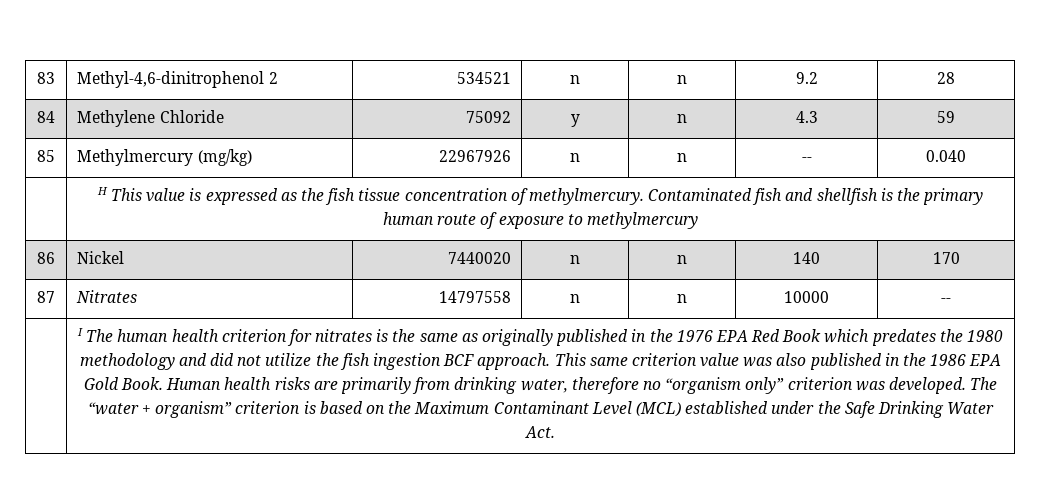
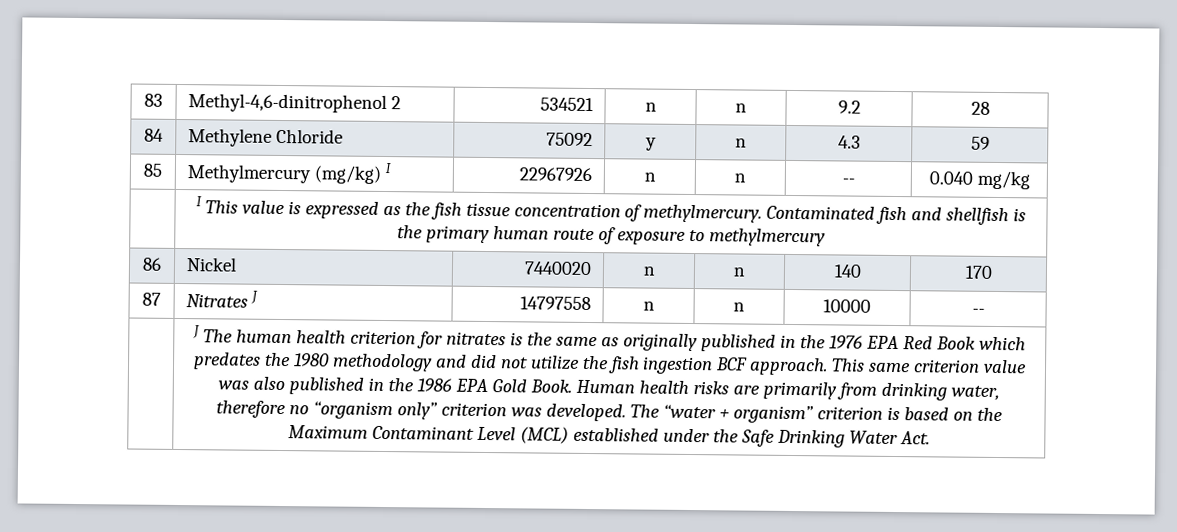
(252, 157) none -> [385,163,392,174] I
[96,187,108,195] // | H -> [976,170,1030,190] [195,196,202,207] mg/kg // | I
(138, 296) none -> [251,290,259,304] J
[76,328,83,336] I -> [193,325,201,339] J

